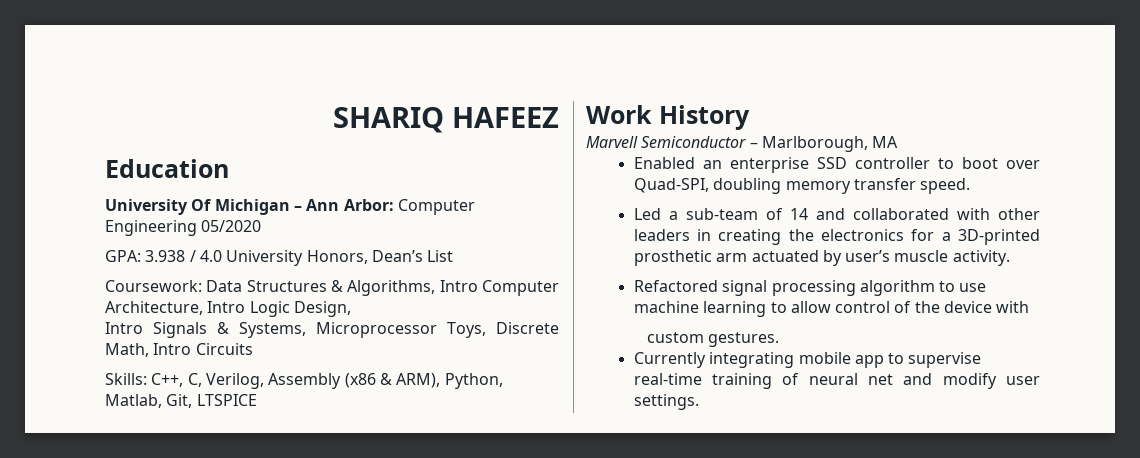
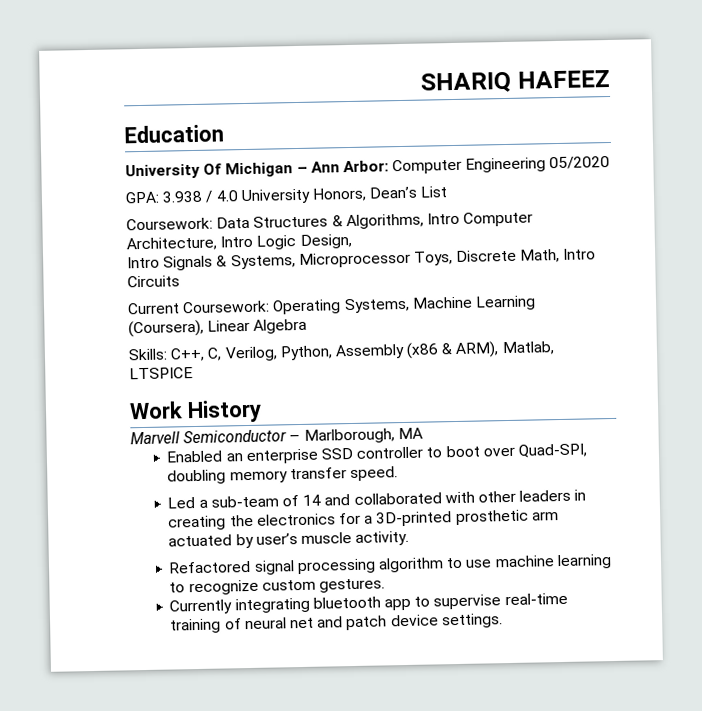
(253, 349) none -> [127,295,536,315] [128,318,308,338] // Current Coursework: Operating Systems, Machine Learning (Coursera), Linear Algebra
(264, 381) none -> [279,345,333,361] Python,
[444,373,503,389] [105,394,193,408] Python, Matlab, Git, -> [501,341,555,356] Matlab,
[790,301,1030,313] allow control of the device with // -> [188,579,259,596] recognize
[798,352,851,364] mobile -> [312,596,381,609] bluetooth
[942,373,1040,389] modify user -> [346,614,439,631] patch device

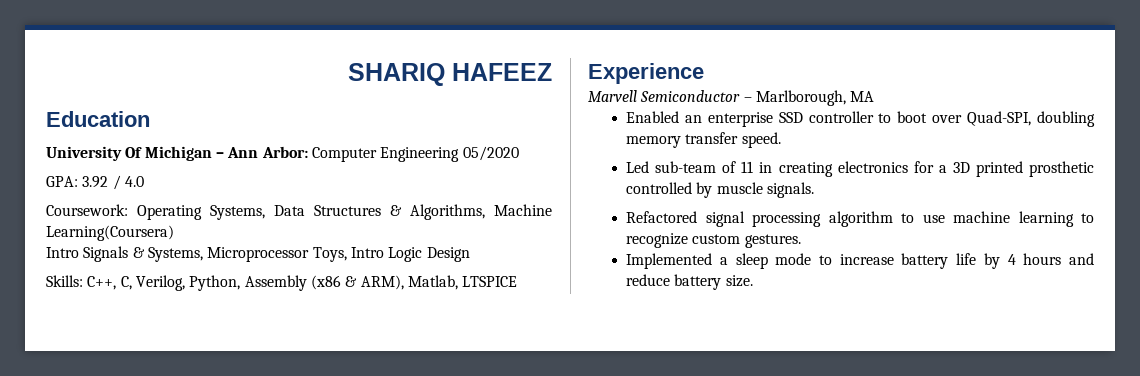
[162,190,204,203] 3.938 -> [82,176,109,188] 3.92
[240,186,448,205] [126,217,213,231] University Honors, Dean’s List // Coursework: -> [46,204,265,220] // Coursework: Operating Systems,
[426,211,534,227] [126,233,352,252] Intro Computer Architecture, Intro Logic Design, -> [494,204,552,216] [46,225,174,241] Machine Learning(Coursera)
[456,248,597,263] [127,275,180,288] [127,295,536,315] [128,318,308,338] Discrete Math, Intro Circuits // Current Coursework: Operating Systems, Machine Learning (Coursera), Linear Algebra -> [350,247,470,262] Intro Logic Design
[129,399,262,424] Work History -> [588,63,704,84] Experience
[198,499,208,508] a -> (650, 167) none
[302,489,572,506] 14 and collaborated with other leaders -> [741,161,754,173] 11
[229,514,254,527] the -> (833, 169) none
[376,509,559,527] [168,530,410,549] 3D-printed prosthetic arm actuated by user’s muscle activity. -> [952,161,1094,177] [626,182,815,198] 3D printed prosthetic controlled by muscle signals.
[169,592,568,615] [170,613,503,634] Currently integrating bluetooth app to supervise real-time training of neural net and patch device settings. -> [626,253,1094,269] [626,274,753,290] Implemented a sleep mode to increase battery life by 4 hours and reduce battery size.

